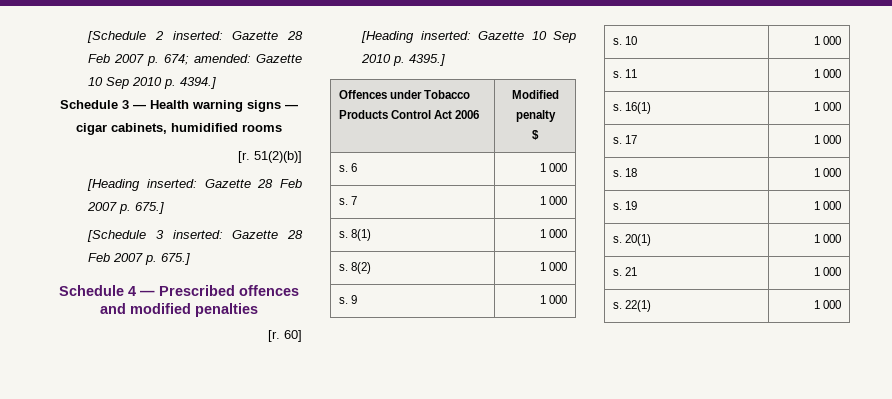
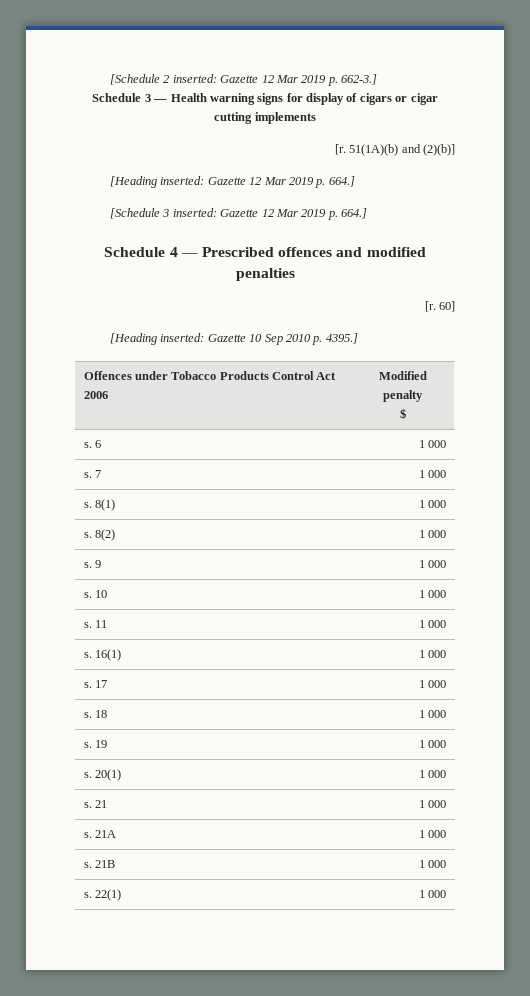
[287,31,303,40] [88,54,302,66] [88,77,217,89] 28 Feb 2007 p. 674; amended: Gazette 10 Sep 2010 p. 4394.] -> [261,74,378,86] 12 Mar 2019 p. 662-3.]
[285,104,298,109] [76,123,282,135] [238,151,302,163] [87,179,302,191] [87,202,165,214] — cigar cabinets, humidified rooms // [r. 51(2)(b)] // [Heading inserted: Gazette 28 Feb 2007 p. 675.] -> [286,93,438,105] [214,112,316,124] [334,144,455,156] [110,176,355,188] for display of cigars or cigar cutting implements // [r. 51(1A)(b) and (2)(b)] // [Heading inserted: Gazette 12 Mar 2019 p. 664.]
[287,230,303,239] [88,253,191,265] 28 Feb 2007 p. 675.] -> [261,208,368,220] 12 Mar 2019 p. 664.]
(842, 271) none -> [83,830,116,838] [419,830,447,838] [83,860,115,868] [419,860,447,868] // s. 21A | 1 000 // s. 21B | 1 000

